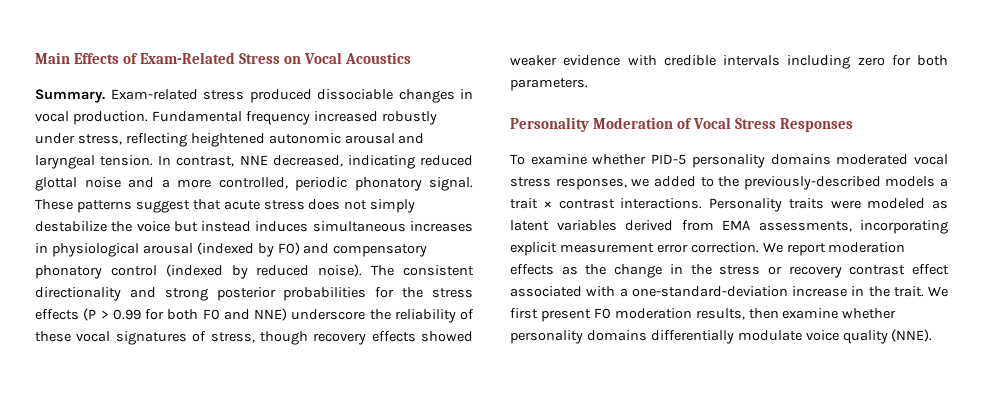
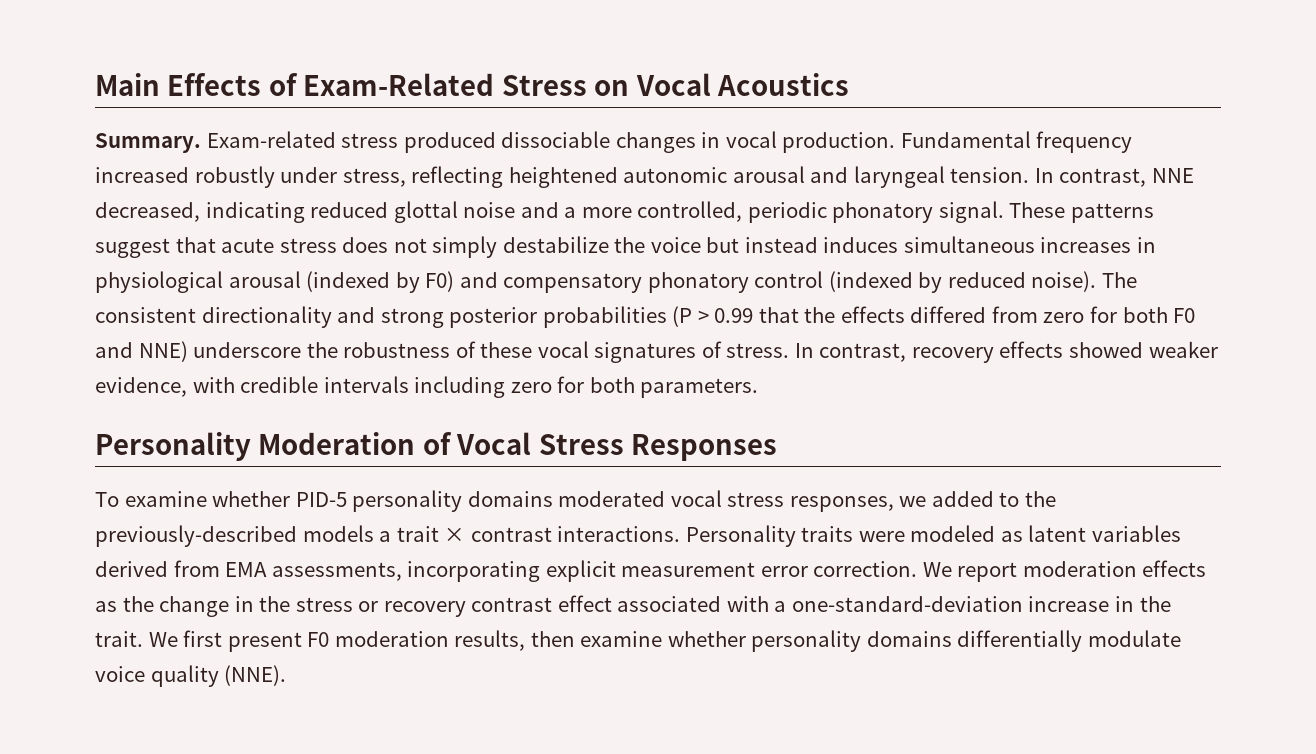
[375,287,474,298] [35,308,141,321] for the stress effects (P > 0.99 -> [672,306,1085,327] (P > 0.99 that the effects differed from zero
[394,309,456,323] reliability -> [343,342,451,358] robustness
[210,331,308,345] stress, though -> [726,343,907,362] stress. In contrast,
[563,55,621,66] evidence -> [95,377,187,397] evidence,

